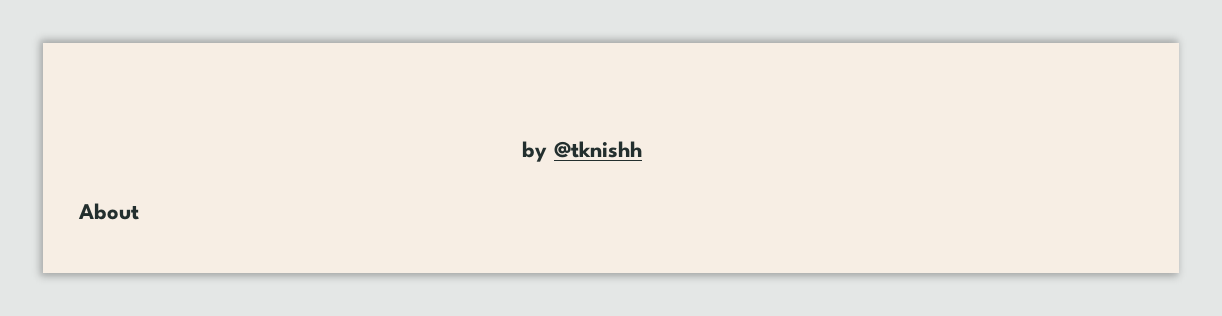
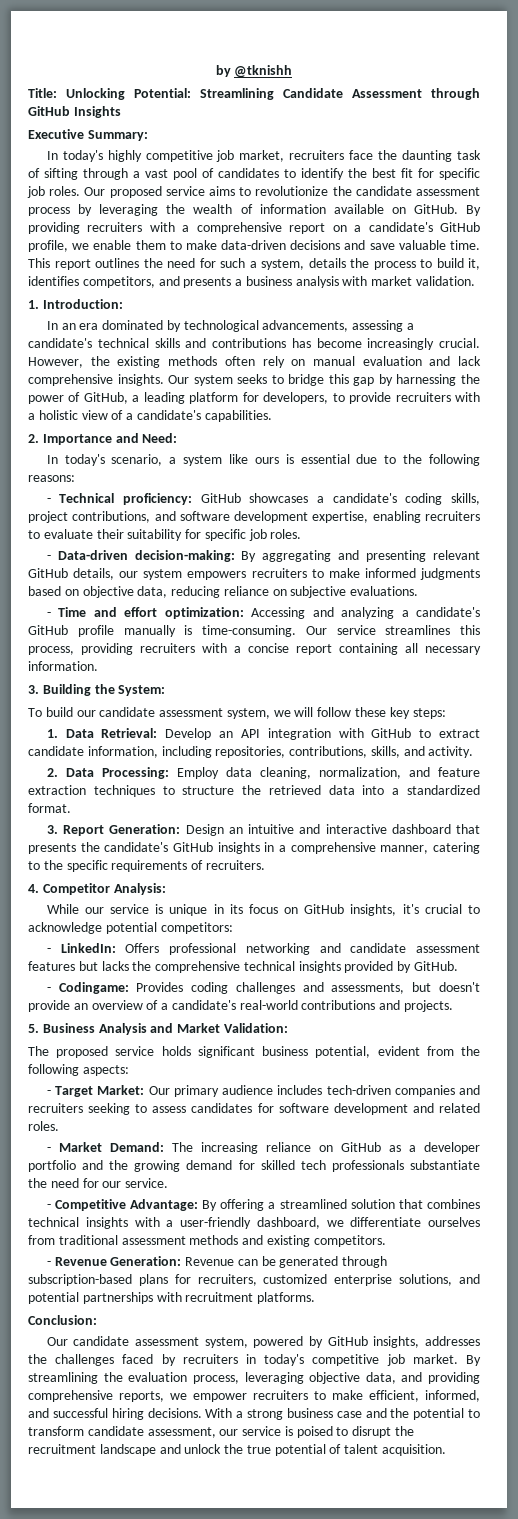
[78,203,139,220] About -> [28,88,480,100] [28,106,121,118] [28,129,148,141] [46,150,481,162] [28,168,480,180] [27,186,480,198] [28,204,482,216] [28,222,481,234] [28,240,481,252] [28,258,480,270] [28,276,476,288] [28,299,123,309] [46,320,414,332] [28,338,480,350] [28,356,481,368] [28,374,481,386] [28,392,480,404] [28,410,272,422] [28,433,178,445] [46,454,480,466] [28,475,75,482] [46,493,480,505] [28,511,480,523] [28,529,302,541] [46,550,480,562] [28,568,480,580] [28,586,419,598] [46,607,480,619] [28,625,480,637] [28,643,481,655] [28,661,98,671] [28,684,166,696] [28,707,446,719] [46,728,481,740] [28,746,474,758] [46,767,480,779] [28,785,480,797] [28,803,71,813] [46,824,480,836] [28,842,481,854] [28,860,265,872] [28,883,166,895] [46,904,480,916] [28,922,233,934] [46,943,480,955] [28,961,459,973] [46,982,480,994] [28,1000,454,1012] [28,1023,288,1035] [28,1046,481,1058] [28,1064,129,1076] [46,1085,480,1097] [28,1103,480,1115] [28,1121,59,1131] [46,1142,480,1154] [28,1160,480,1172] [28,1178,169,1188] [46,1199,481,1211] [28,1217,480,1229] [28,1235,386,1247] [46,1256,388,1268] [28,1274,480,1286] [28,1292,316,1304] [28,1315,97,1325] [46,1336,480,1348] [28,1354,481,1366] [28,1372,480,1384] [28,1390,480,1402] [28,1408,480,1420] [28,1426,415,1438] [28,1444,447,1456] Title: Unlocking Potential: Streamlining Candidate Assessment through GitHub Insights // Executive Summary: // In today's highly competitive job market, recruiters face the daunting task of sifting through a vast pool of candidates to identify the best fit for specific job roles. Our proposed service aims to revolutionize the candidate assessment process by leveraging the wealth of information available on GitHub. By providing recruiters with a comprehensive report on a candidate's GitHub profile, we enable them to make data-driven decisions and save valuable time. This report outlines the need for such a system, details the process to build it, identifies competitors, and presents a business analysis with market validation. // 1. Introduction: // In an era dominated by technological advancements, assessing a candidate's technical skills and contributions has become increasingly crucial. However, the existing methods often rely on manual evaluation and lack comprehensive insights. Our system seeks to bridge this gap by harnessing the power of GitHub, a leading platform for developers, to provide recruiters with a holistic view of a candidate's capabilities. // 2. Importance and Need: // In today's scenario, a system like ours is essential due to the following reasons: // - Technical proficiency: GitHub showcases a candidate's coding skills, project contributions, and software development expertise, enabling recruiters to evaluate their suitability for specific job roles. // - Data-driven decision-making: By aggregating and presenting relevant GitHub details, our system empowers recruiters to make informed judgments based on objective data, reducing reliance on subjective evaluations. // - Time and effort optimization: Accessing and analyzing a candidate's GitHub profile manually is time-consuming. Our service streamlines this process, providing recruiters with a concise report containing all necessary information. // 3. Building the System: // To build our candidate assessment system, we will follow these key steps: // 1. Data Retrieval: Develop an API integration with GitHub to extract candidate information, including repositories, contributions, skills, and activity. // 2. Data Processing: Employ data cleaning, normalization, and feature extraction techniques to structure the retrieved data into a standardized format. // 3. Report Generation: Design an intuitive and interactive dashboard that presents the candidate's GitHub insights in a comprehensive manner, catering to the specific requirements of recruiters. // 4. Competitor Analysis: // While our service is unique in its focus on GitHub insights, it's crucial to acknowledge potential competitors: // - LinkedIn: Offers professional networking and candidate assessment features but lacks the comprehensive technical insights provided by GitHub. // - Codingame: Provides coding challenges and assessments, but doesn't provide an overview of a candidate's real-world contributions and projects. // 5. Business Analysis and Market Validation: // The proposed service holds significant business potential, evident from the following aspects: // - Target Market: Our primary audience includes tech-driven companies and recruiters seeking to assess candidates for software development and related roles. // - Market Demand: The increasing reliance on GitHub as a developer portfolio and the growing demand for skilled tech professionals substantiate the need for our service. // - Competitive Advantage: By offering a streamlined solution that combines technical insights with a user-friendly dashboard, we differentiate ourselves from traditional assessment methods and existing competitors. // - Revenue Generation: Revenue can be generated through subscription-based plans for recruiters, customized enterprise solutions, and potential partnerships with recruitment platforms. // Conclusion: // Our candidate assessment system, powered by GitHub insights, addresses the challenges faced by recruiters in today's competitive job market. By streamlining the evaluation process, leveraging objective data, and providing comprehensive reports, we empower recruiters to make efficient, informed, and successful hiring decisions. With a strong business case and the potential to transform candidate assessment, our service is poised to disrupt the recruitment landscape and unlock the true potential of talent acquisition.

